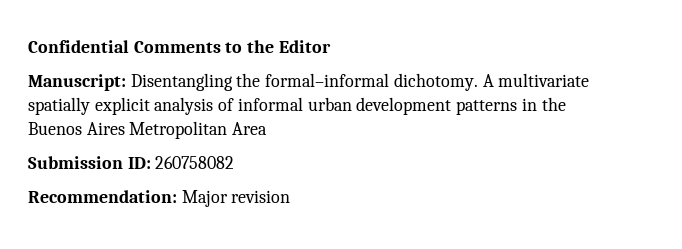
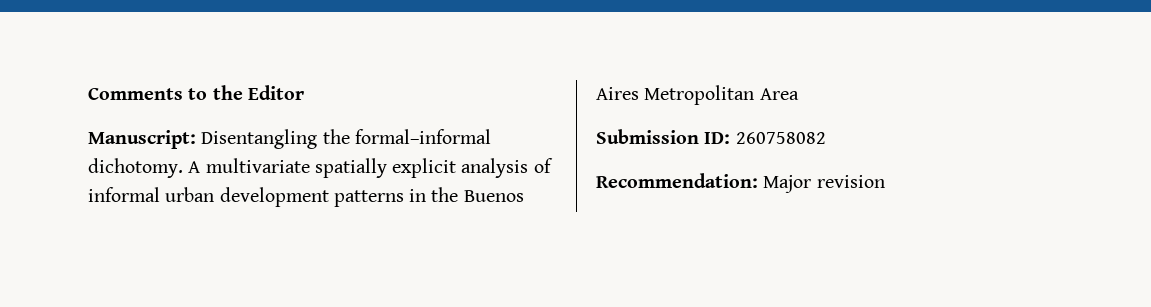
[28,40,129,53] Confidential -> (88, 93) none

